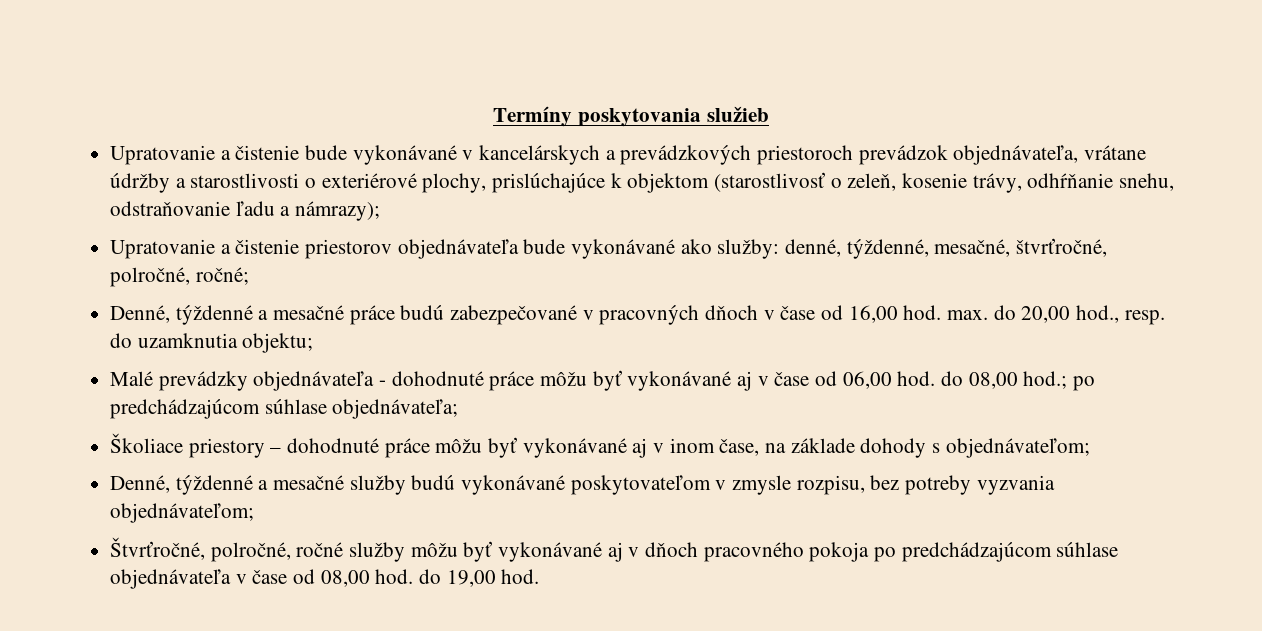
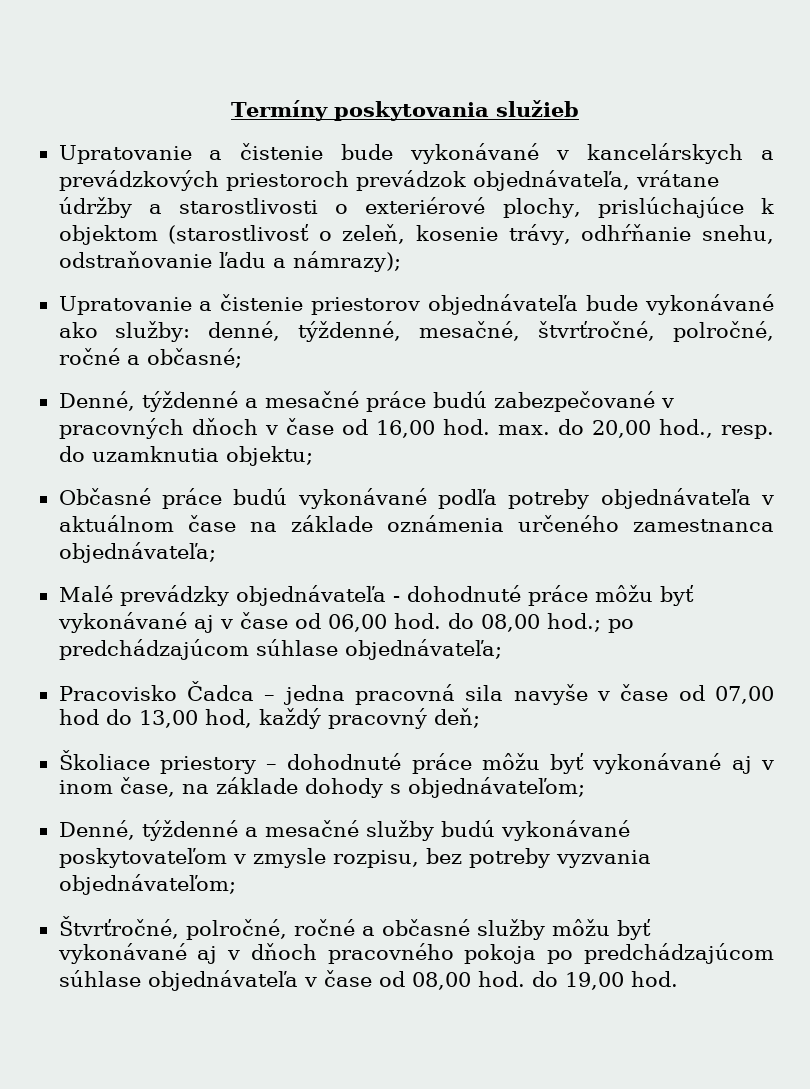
[195,267,249,285] ročné; -> [58,348,242,368] ročné a občasné;
(314, 343) none -> [58,488,775,509] [58,515,775,532] [58,542,216,563] // Občasné práce budú vykonávané podľa potreby objednávateľa v aktuálnom čase na základe oznámenia určeného zamestnanca objednávateľa;
(459, 409) none -> [58,681,775,705] [58,708,480,729] // Pracovisko Čadca – jedna pracovná sila navyše v čase od 07,00 hod do 13,00 hod, každý pracovný deň;
(344, 549) none -> [361,919,470,936] a občasné

